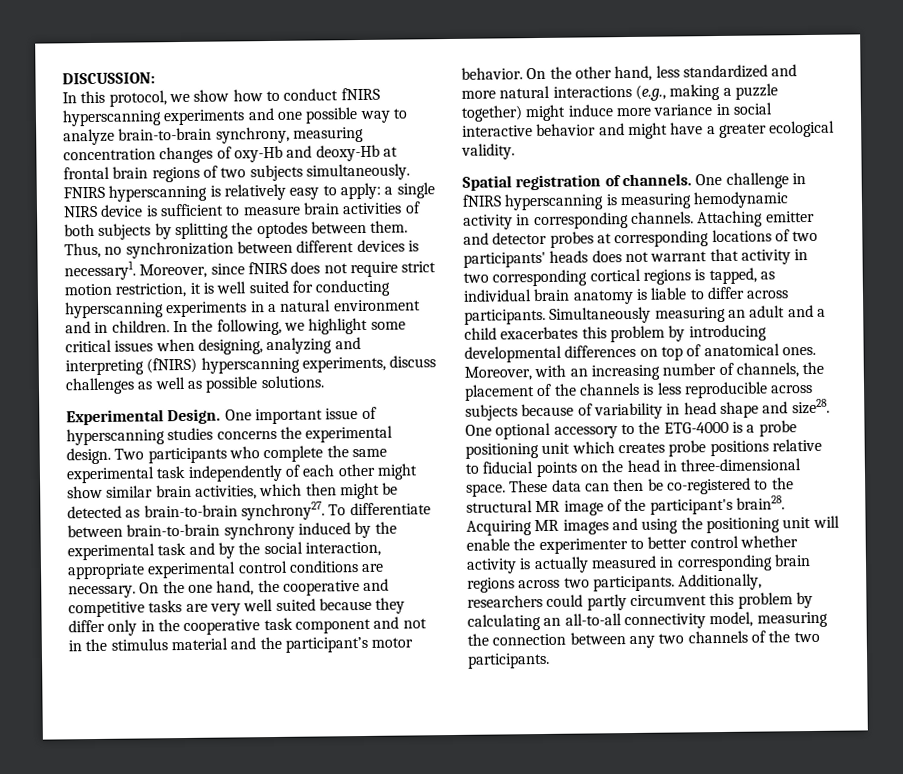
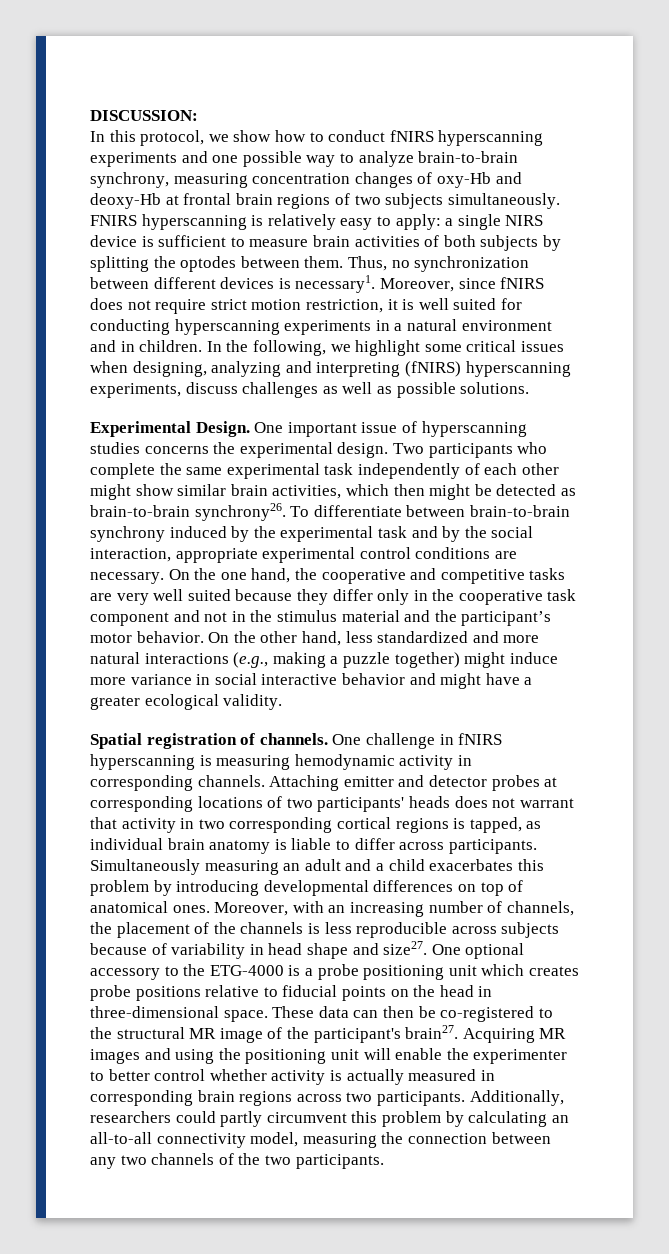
[240,501,325,521] synchrony27. -> [194,503,286,521] synchrony26.
[791,398,830,415] size28. -> [383,941,428,955] size27.
[735,495,785,510] brain28. -> [405,1025,459,1039] brain27.

